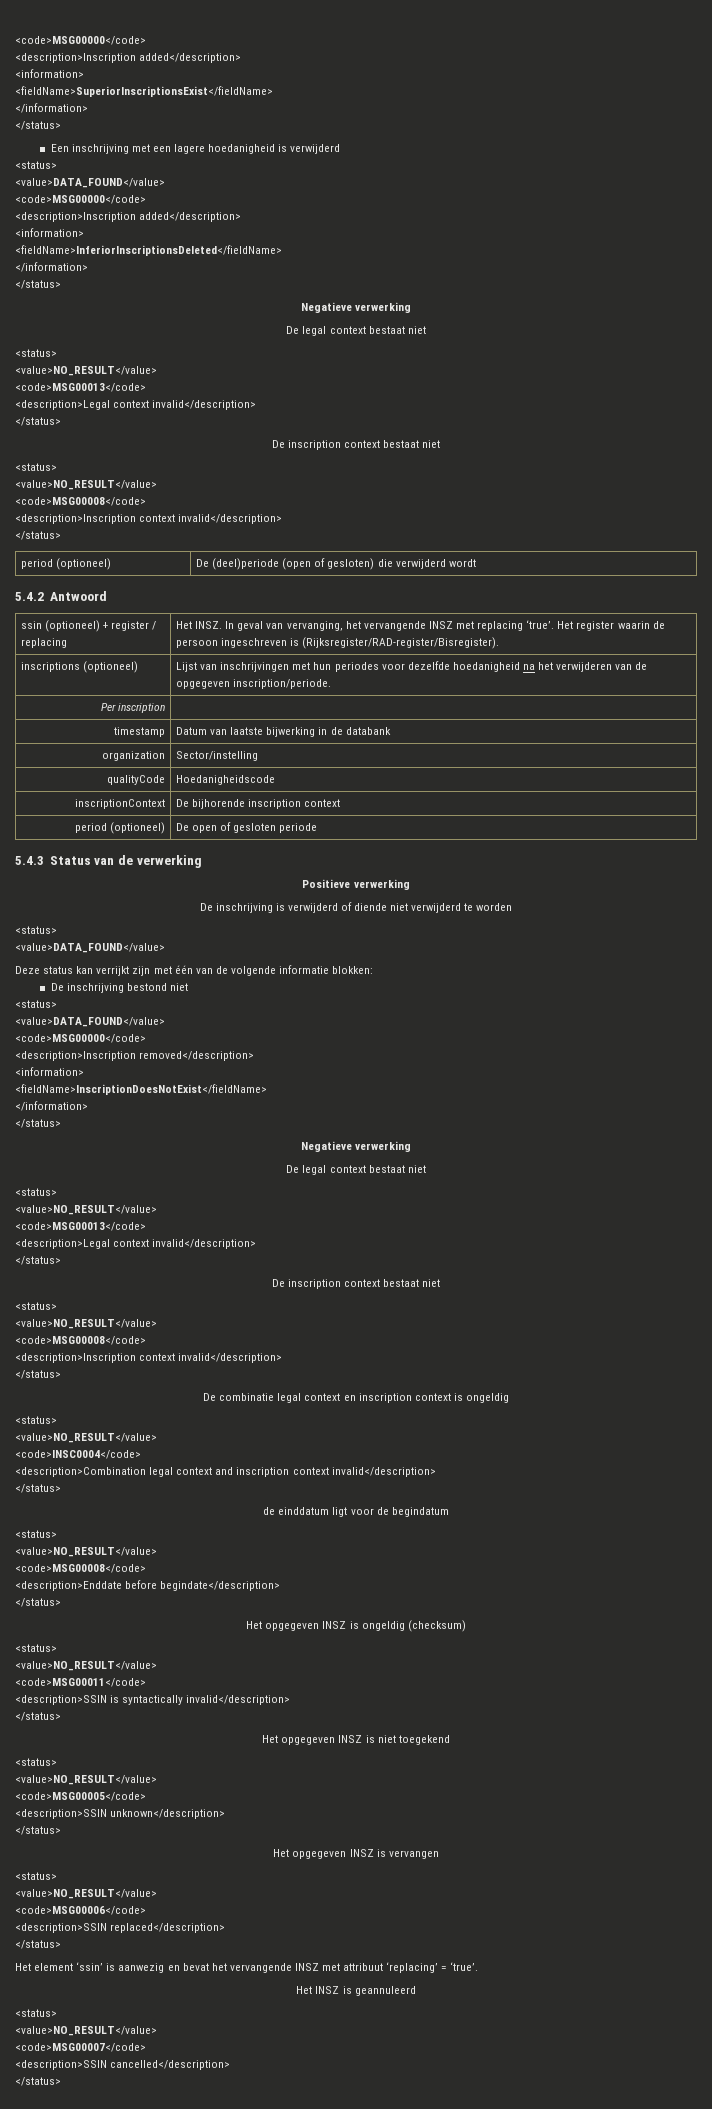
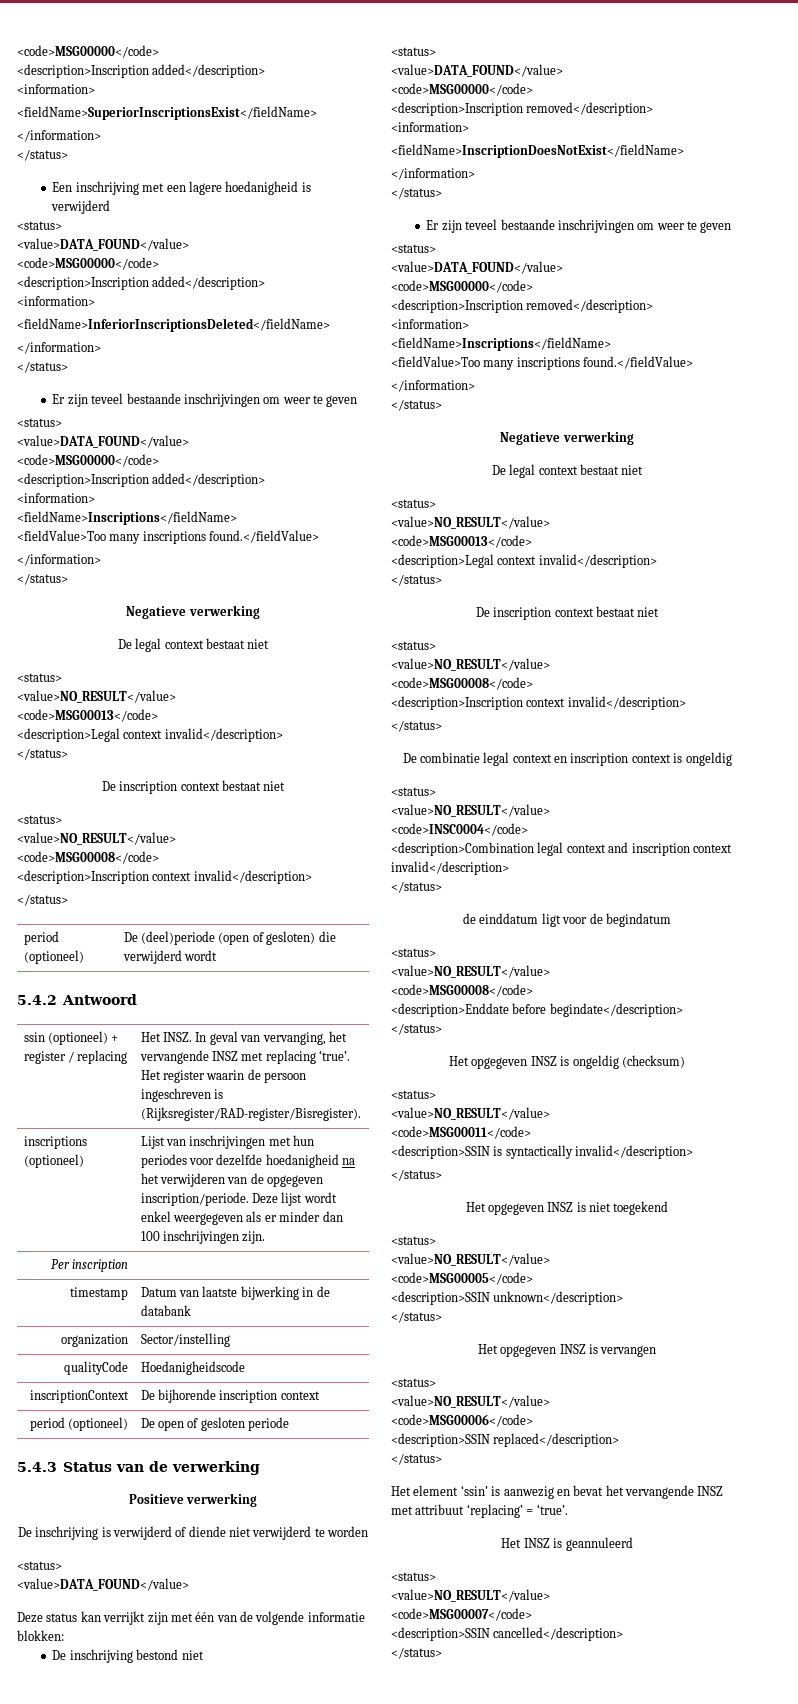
(61, 284) none -> [52,393,358,407] [17,418,62,427] [17,435,189,448] [17,454,159,467] [17,473,266,487] [17,493,95,503] [17,511,237,525] [17,530,320,544] [17,554,101,566] [17,573,68,585] // Er zijn teveel bestaande inschrijvingen om weer te geven // <status> // <value>DATA_FOUND</value> // <code>MSG00000</code> // <description>Inscription added</description> // <information> // <fieldName>Inscriptions</fieldName> // <fieldValue>Too many inscriptions found.</fieldValue> // </information> // </status>
(332, 684) none -> [252,1192,337,1206] [140,1211,343,1225] [140,1230,266,1244] Deze lijst wordt enkel weergegeven als er minder dan 100 inschrijvingen zijn.
(61, 1123) none -> [426,219,732,233] [391,244,436,253] [391,261,563,274] [391,280,533,293] [391,299,654,313] [391,319,469,329] [391,337,611,351] [391,356,694,370] [391,380,475,392] [391,399,442,411] // Er zijn teveel bestaande inschrijvingen om weer te geven // <status> // <value>DATA_FOUND</value> // <code>MSG00000</code> // <description>Inscription removed</description> // <information> // <fieldName>Inscriptions</fieldName> // <fieldValue>Too many inscriptions found.</fieldValue> // </information> // </status>

